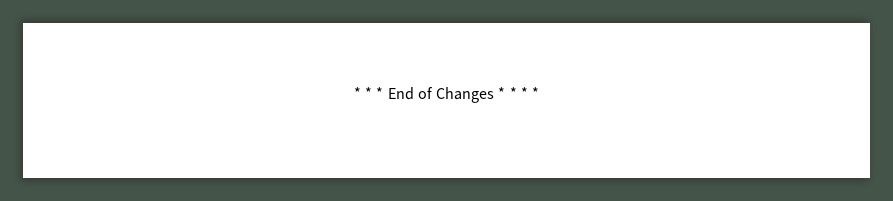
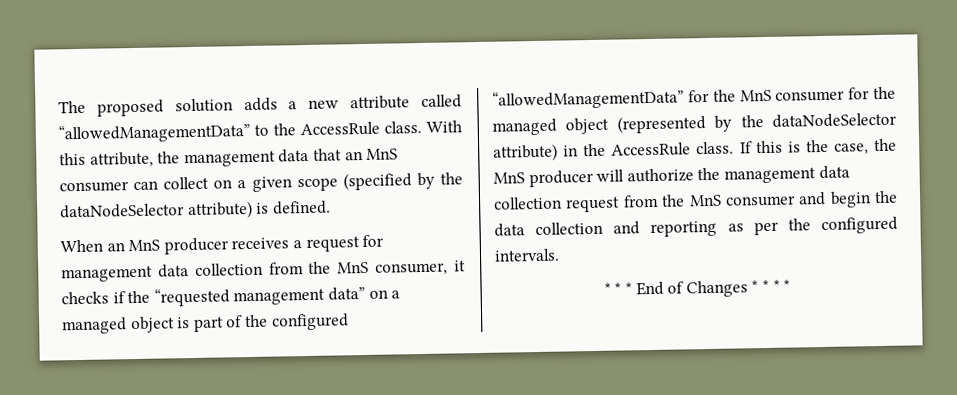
(353, 93) none -> [58,94,462,117] [58,120,462,144] [59,148,399,168] [59,172,463,193] [60,200,331,220] [60,234,385,255] [61,260,466,283] [61,287,401,307] [62,313,349,335] [492,86,896,110] [492,112,897,136] [493,138,898,162] [493,165,850,188] [494,190,898,213] [494,216,898,238] [494,248,560,262] The proposed solution adds a new attribute called “allowedManagementData” to the AccessRule class. With this attribute, the management data that an MnS consumer can collect on a given scope (specified by the dataNodeSelector attribute) is defined. // When an MnS producer receives a request for management data collection from the MnS consumer, it checks if the “requested management data” on a managed object is part of the configured “allowedManagementData” for the MnS consumer for the managed object (represented by the dataNodeSelector attribute) in the AccessRule class. If this is the case, the MnS producer will authorize the management data collection request from the MnS consumer and begin the data collection and reporting as per the configured intervals. //

